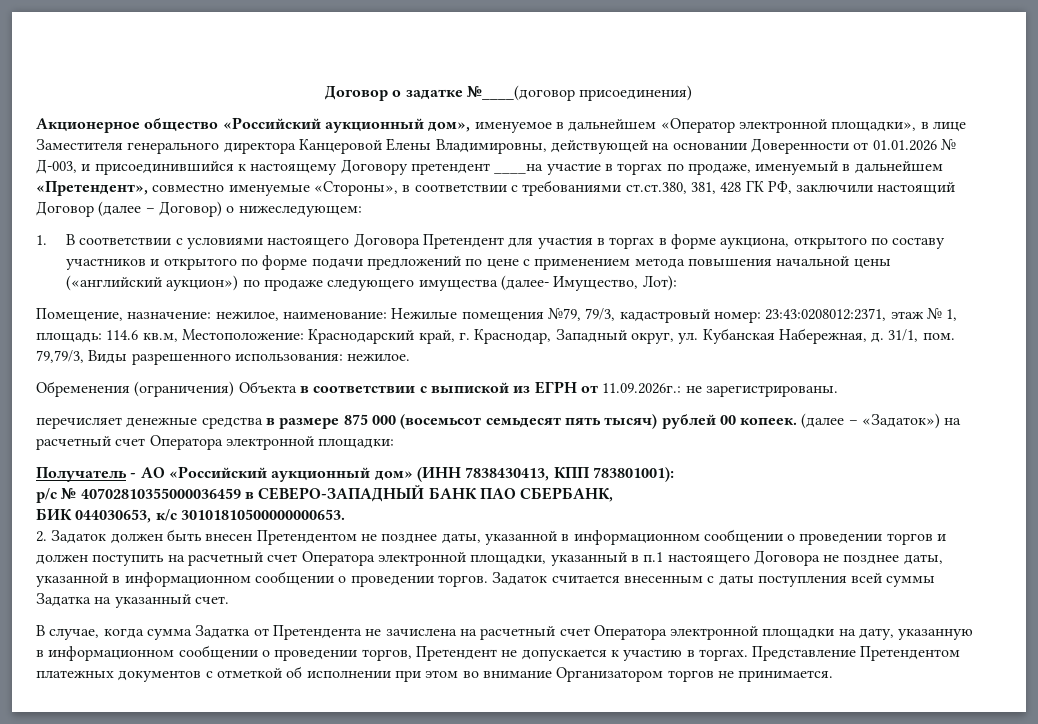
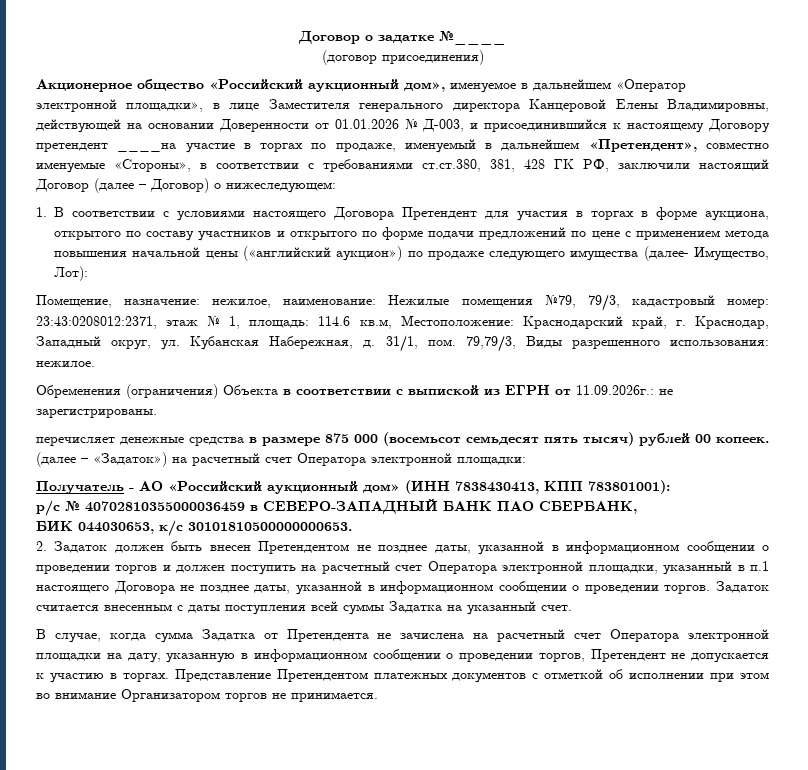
[465,85,575,101] №____(договор -> [439,31,506,45] [321,50,377,65] №____ // (договор

